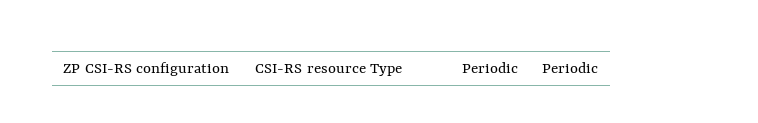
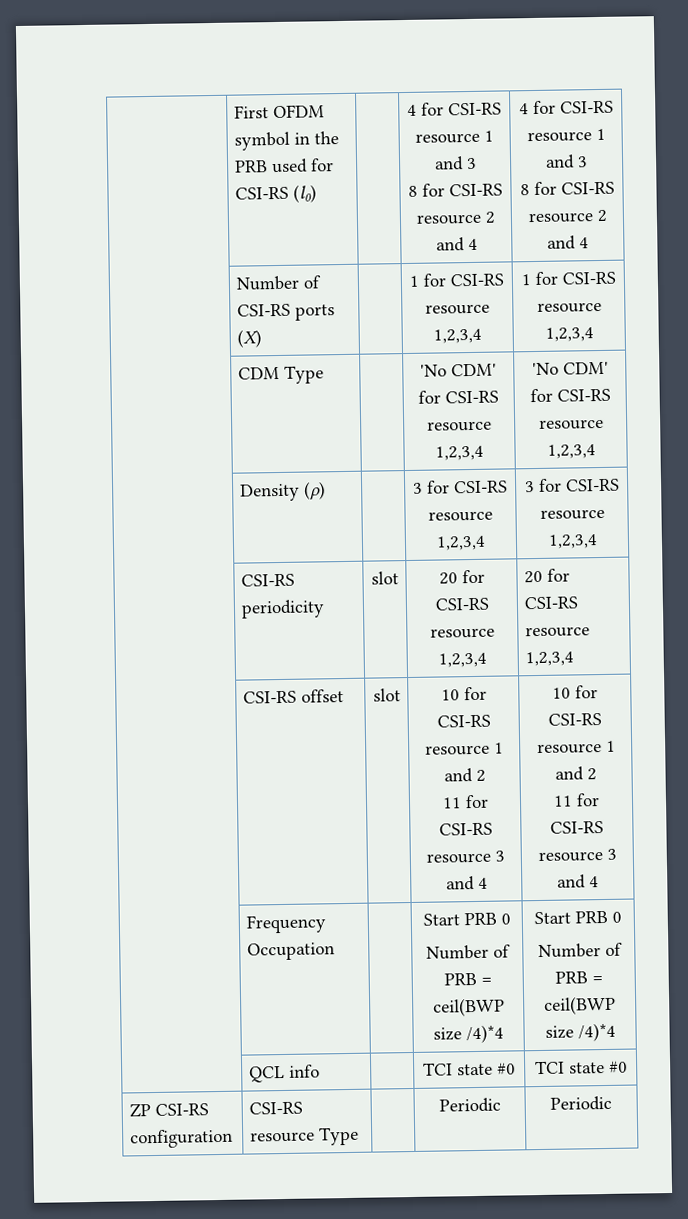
(63, 68) none -> [233,104,325,119] [233,131,339,151] [234,158,334,174] [234,184,317,203] [407,102,502,116] [415,130,494,144] [433,156,477,171] [408,183,503,197] [416,211,496,225] [435,237,478,252] [518,100,614,115] [526,128,606,143] [545,154,588,169] [519,181,615,196] [527,209,608,224] [547,235,589,250] [235,275,322,291] [236,303,335,321] [236,329,262,348] [409,273,504,287] [425,303,490,315] [433,328,482,344] [520,271,616,286] [536,301,602,313] [544,327,594,342] [237,365,324,384] [420,363,497,377] [418,390,499,404] [427,420,492,432] [435,445,484,461] [531,361,609,376] [529,388,611,403] [538,418,604,430] [546,444,596,459] [239,481,326,502] [413,480,508,494] [428,510,493,522] [436,535,486,551] [524,478,620,493] [539,508,605,520] [547,534,598,549] [240,573,295,587] [240,599,325,619] [370,571,399,585] [438,569,485,585] [434,597,490,611] [430,627,495,639] [438,652,487,668] [523,568,570,584] [523,596,579,610] [524,626,590,638] [524,651,574,667] [242,689,344,704] [372,688,401,702] [440,686,487,701] [436,714,491,728] [425,742,504,756] [443,768,486,783] [441,794,489,809] [438,822,493,836] [426,850,505,864] [445,876,488,891] [552,685,598,699] [548,713,602,726] [536,740,616,755] [555,766,597,781] [553,793,600,807] [550,820,604,834] [537,848,617,863] [557,874,599,889] [245,914,327,934] [246,942,335,961] [422,912,511,926] [426,944,511,960] [443,972,492,986] [432,997,505,1017] [433,1024,504,1044] [534,910,622,925] [537,942,623,959] [555,971,603,984] [544,995,616,1015] [544,1022,616,1042] [248,1064,320,1083] [423,1062,516,1076] [534,1060,628,1075] | First OFDM symbol in the PRB used for CSI-RS (l0) | | 4 for CSI-RS resource 1 and 3 // 8 for CSI-RS resource 2 and 4 | 4 for CSI-RS resource 1 and 3 // 8 for CSI-RS resource 2 and 4 // | Number of CSI-RS ports (X) | | 1 for CSI-RS resource 1,2,3,4 | 1 for CSI-RS resource 1,2,3,4 // | CDM Type | | 'No CDM' for CSI-RS resource 1,2,3,4 | 'No CDM' for CSI-RS resource 1,2,3,4 // | Density (ρ) | | 3 for CSI-RS resource 1,2,3,4 | 3 for CSI-RS resource 1,2,3,4 // | CSI-RS periodicity | slot | 20 for CSI-RS resource 1,2,3,4 | 20 for CSI-RS resource 1,2,3,4 // | CSI-RS offset | slot | 10 for CSI-RS resource 1 and 2 // 11 for CSI-RS resource 3 and 4 | 10 for CSI-RS resource 1 and 2 // 11 for CSI-RS resource 3 and 4 // | Frequency Occupation | | Start PRB 0 // Number of PRB = ceil(BWP size /4)*4 | Start PRB 0 // Number of PRB = ceil(BWP size /4)*4 // | QCL info | | TCI state #0 | TCI state #0 //

